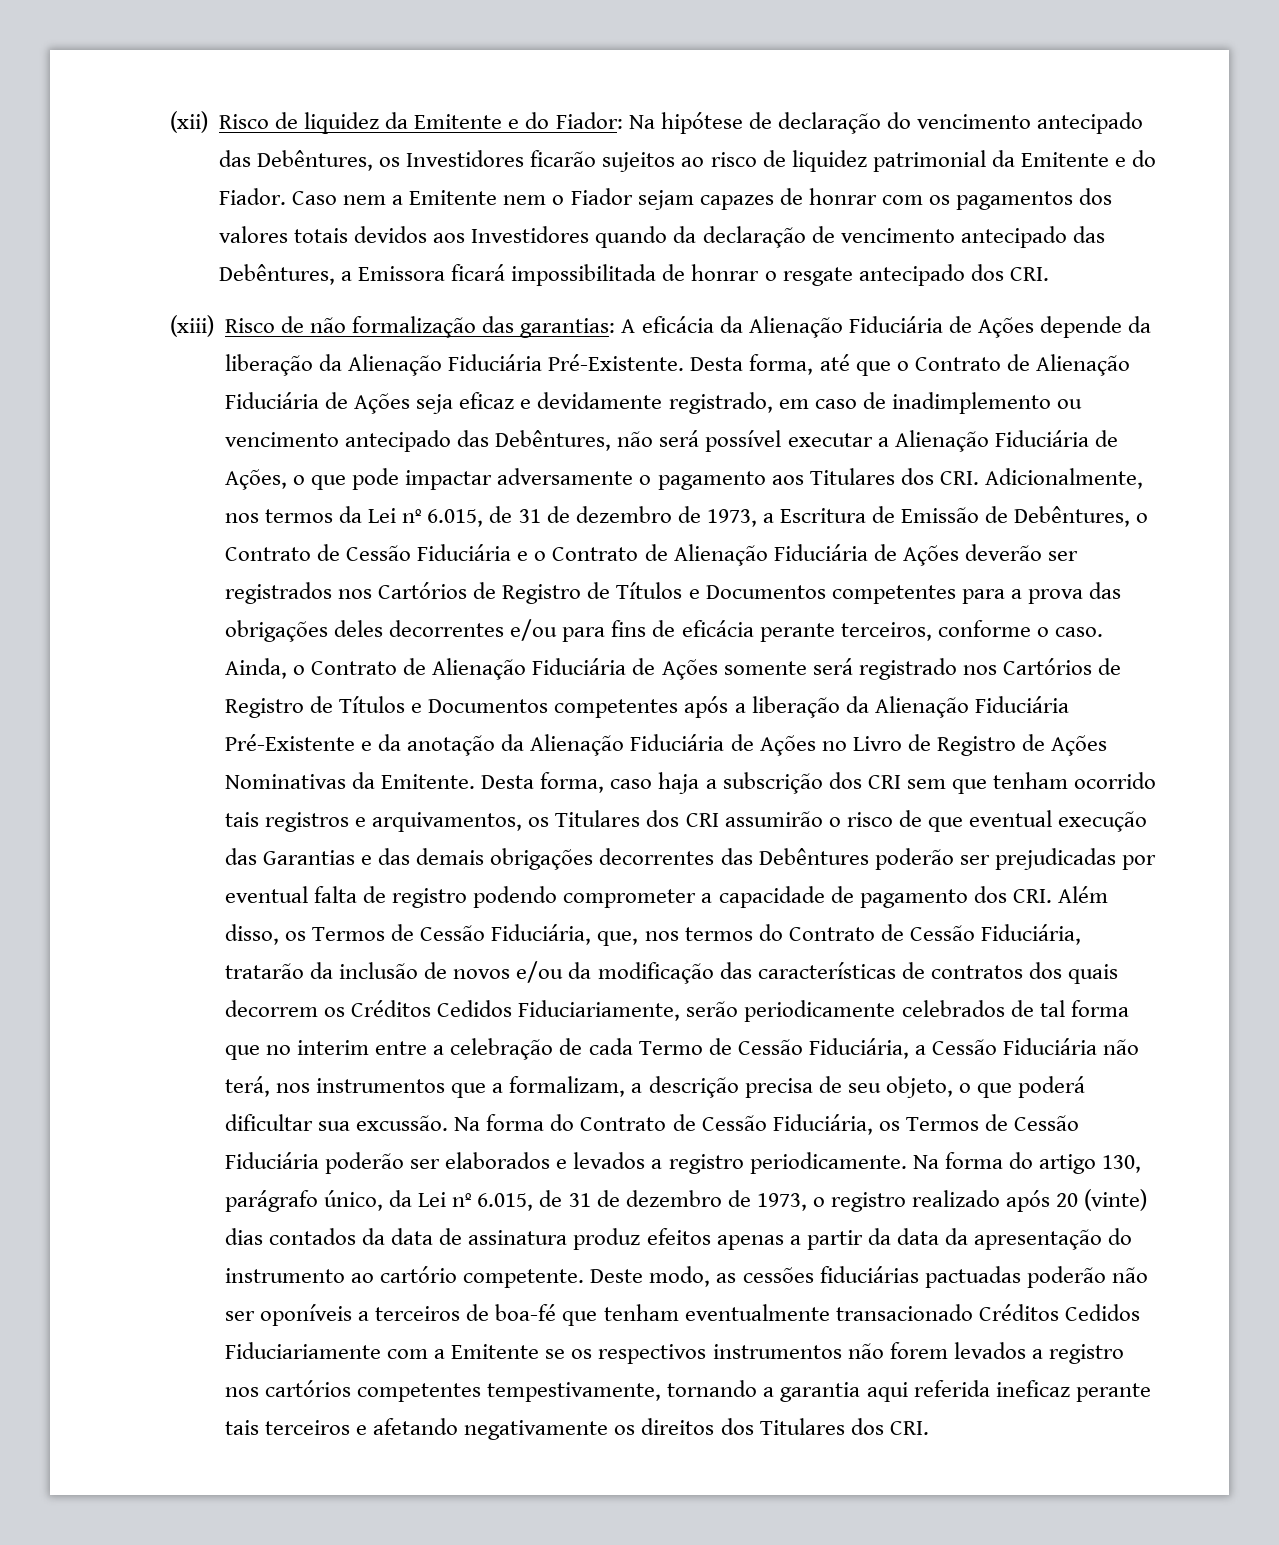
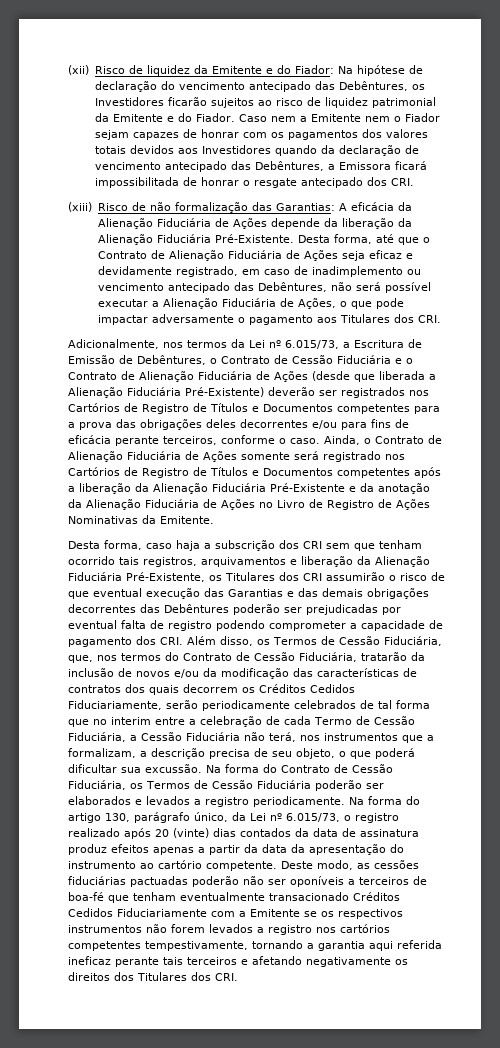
[520,318,616,338] garantias: -> [275,203,335,211] Garantias:
(979, 478) none -> (441, 319) //
[427,506,757,527] 6.015, de 31 de dezembro de 1973, -> [285,340,340,349] 6.015/73,
(959, 555) none -> [312,371,437,382] [68,387,265,398] (desde que liberada a Alienação Fiduciária Pré-Existente)
(476, 781) none -> (215, 520) //
[265,812,523,832] registros e arquivamentos, -> [143,556,431,567] [68,572,206,582] registros, arquivamentos e liberação da Alienação Fiduciária Pré-Existente,
[477,1190,807,1211] 6.015, de 31 de dezembro de 1973, -> [286,813,341,822] 6.015/73,

